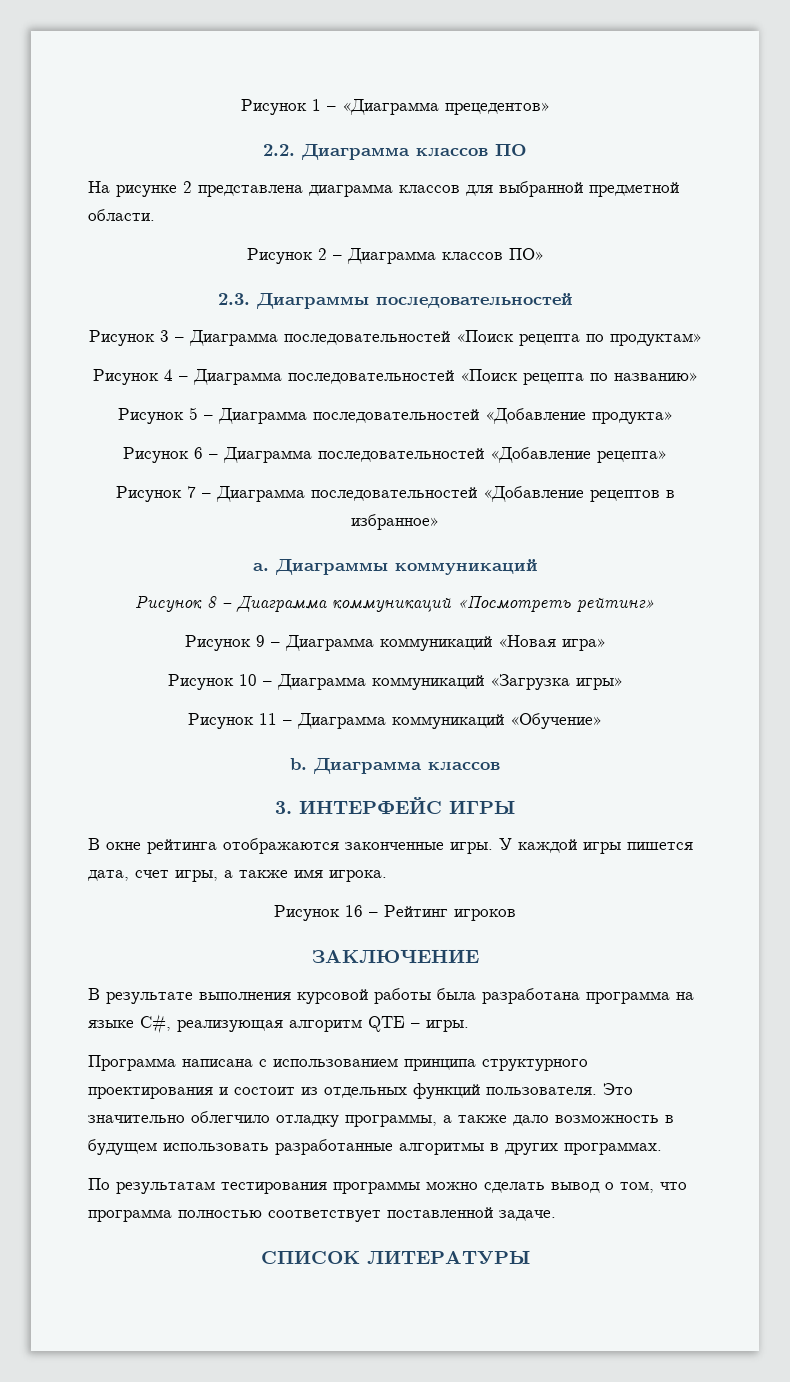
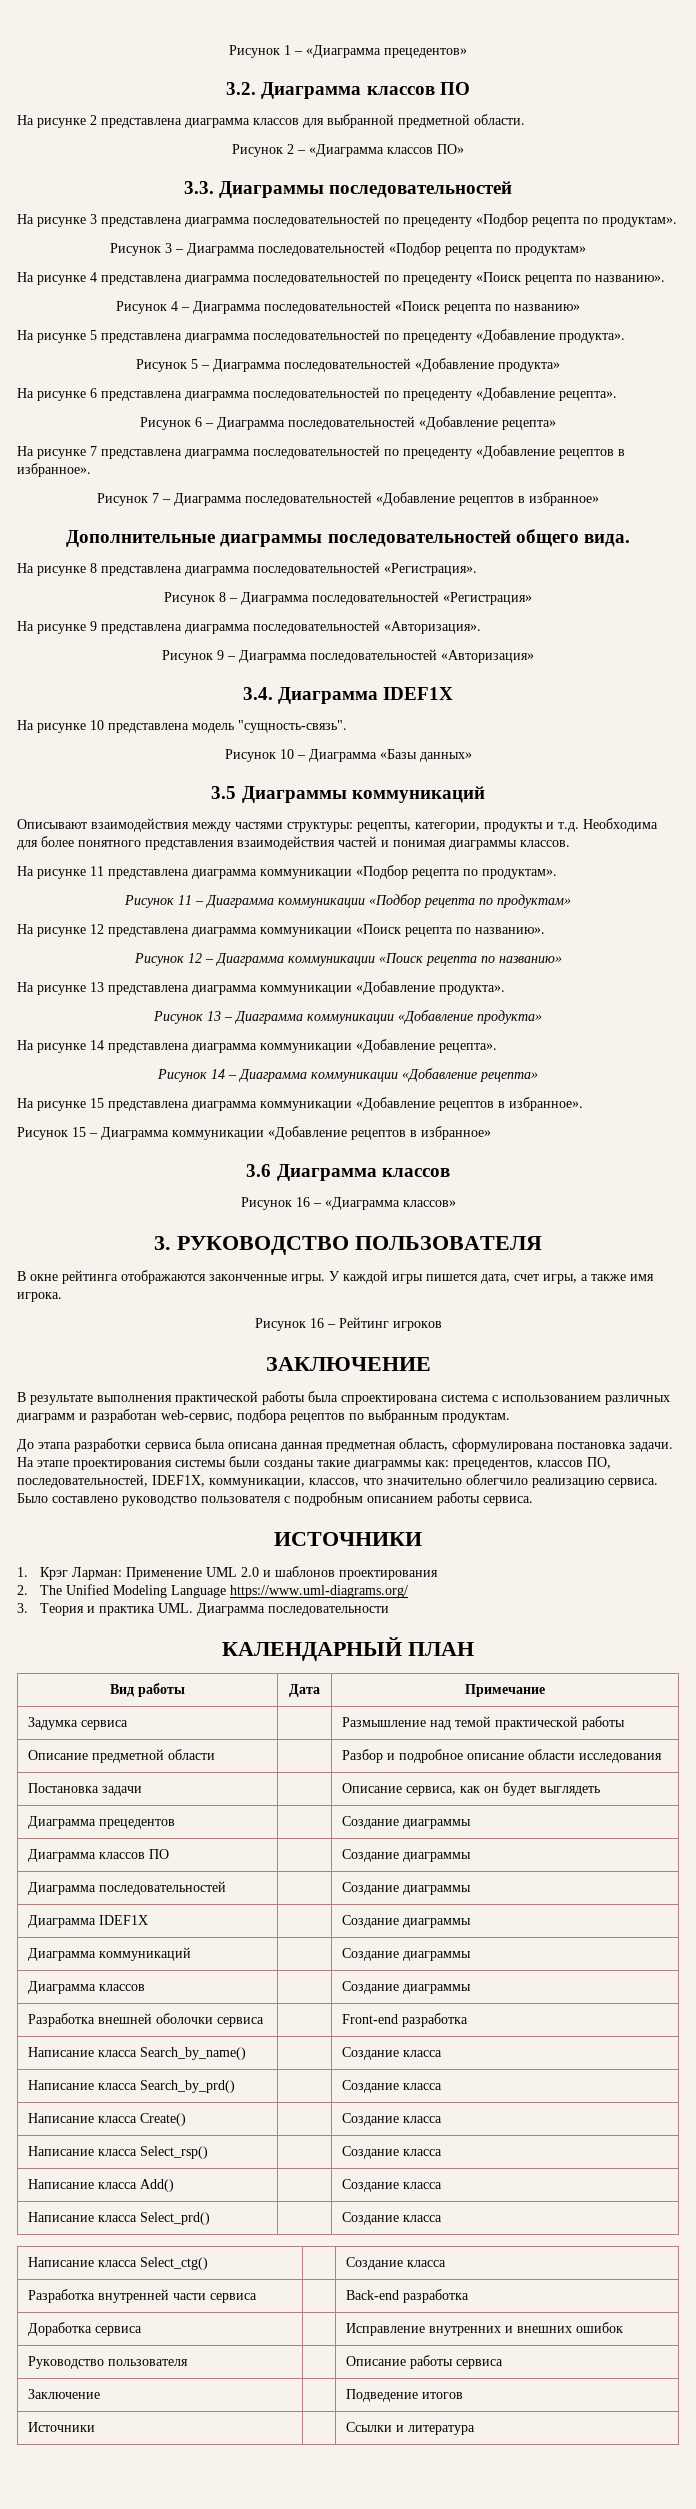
[263,144,295,156] 2.2. -> [226,82,257,95] 3.2.
[346,248,436,264] Диаграмма -> [309,144,384,157] «Диаграмма
[217,293,250,305] 2.3. -> [183,181,214,194] 3.3.
(573, 300) none -> [17,213,677,227] // На рисунке 3 представлена диаграмма последовательностей по прецеденту «Подбор рецепта по продуктам».
[455,330,702,346] «Поиск рецепта по продуктам» -> [389,242,586,256] [17,271,665,285] «Подбор рецепта по продуктам» // На рисунке 4 представлена диаграмма последовательностей по прецеденту «Поиск рецепта по названию».
(698, 376) none -> [17,329,625,343] // На рисунке 5 представлена диаграмма последовательностей по прецеденту «Добавление продукта».
(673, 417) none -> [17,387,617,401] // На рисунке 6 представлена диаграмма последовательностей по прецеденту «Добавление рецепта».
(667, 456) none -> [17,445,625,459] [17,463,91,477] // На рисунке 7 представлена диаграмма последовательностей по прецеденту «Добавление рецептов в избранное».
[252,559,538,575] [135,595,655,613] [184,635,606,651] [167,674,623,690] [188,713,602,729] [290,758,500,774] [275,797,515,815] a. Диаграммы коммуникаций // Рисунок 8 – Диаграмма коммуникаций «Посмотреть рейтинг» // Рисунок 9 – Диаграмма коммуникаций «Новая игра» // Рисунок 10 – Диаграмма коммуникаций «Загрузка игры» // Рисунок 11 – Диаграмма коммуникаций «Обучение» // b. Диаграмма классов // 3. ИНТЕРФЕЙС ИГРЫ -> [66,529,630,547] [17,562,477,576] [164,591,532,605] [17,620,481,634] [162,649,534,663] [242,687,454,704] [17,720,347,733] [224,749,472,762] [211,786,485,803] [17,818,658,832] [17,836,570,850] [17,865,557,879] [124,894,571,908] [17,924,545,937] [133,953,562,966] [17,981,505,995] [153,1010,542,1024] [17,1039,497,1053] [157,1068,538,1082] [17,1097,583,1111] [17,1126,491,1140] [246,1164,450,1181] [240,1197,456,1210] [154,1236,542,1255] Дополнительные диаграммы последовательностей общего вида. // На рисунке 8 представлена диаграмма последовательностей «Регистрация». // Рисунок 8 – Диаграмма последовательностей «Регистрация» // На рисунке 9 представлена диаграмма последовательностей «Авторизация». // Рисунок 9 – Диаграмма последовательностей «Авторизация» // 3.4. Диаграмма IDEF1X // На рисунке 10 представлена модель "сущность-связь". // Рисунок 10 – Диаграмма «Базы данных» // 3.5 Диаграммы коммуникаций // Описывают взаимодействия между частями структуры: рецепты, категории, продукты и т.д. Необходима для более понятного представления взаимодействия частей и понимая диаграммы классов. // На рисунке 11 представлена диаграмма коммуникации «Подбор рецепта по продуктам». // Рисунок 11 – Диаграмма коммуникации «Подбор рецепта по продуктам» // На рисунке 12 представлена диаграмма коммуникации «Поиск рецепта по названию». // Рисунок 12 – Диаграмма коммуникации «Поиск рецепта по названию» // На рисунке 13 представлена диаграмма коммуникации «Добавление продукта». // Рисунок 13 – Диаграмма коммуникации «Добавление продукта» // На рисунке 14 представлена диаграмма коммуникации «Добавление рецепта». // Рисунок 14 – Диаграмма коммуникации «Добавление рецепта» // На рисунке 15 представлена диаграмма коммуникации «Добавление рецептов в избранное». // Рисунок 15 – Диаграмма коммуникации «Добавление рецептов в избранное» // 3.6 Диаграмма классов // Рисунок 16 – «Диаграмма классов» // 3. РУКОВОДСТВО ПОЛЬЗОВАТЕЛЯ
[297,989,368,1004] курсовой -> [175,1391,258,1405] практической
[482,988,694,1004] [88,1014,469,1034] [88,1055,588,1071] [88,1083,633,1099] [88,1111,674,1127] [88,1139,662,1155] [88,1178,687,1194] [88,1207,556,1222] [260,1250,530,1265] разработана программа на языке С#, реализующая алгоритм QTE – игры. // Программа написана с использованием принципа структурного проектирования и состоит из отдельных функций пользователя. Это значительно облегчило отладку программы, а также дало возможность в будущем использовать разработанные алгоритмы в других программах. // По результатам тестирования программы можно сделать вывод о том, что программа полностью соответствует поставленной задаче. // СПИСОК ЛИТЕРАТУРЫ -> [341,1395,670,1405] [17,1409,510,1423] [17,1438,673,1452] [17,1456,611,1470] [17,1474,658,1488] [17,1492,533,1506] [274,1532,422,1546] [17,1566,439,1580] [17,1584,409,1598] [17,1603,390,1616] [222,1637,474,1661] [110,1683,185,1697] [289,1684,320,1697] [465,1684,545,1697] [28,1717,129,1730] [342,1716,626,1730] [28,1749,216,1763] [342,1749,663,1763] [28,1783,143,1796] [342,1782,601,1796] [28,1816,176,1829] [342,1816,472,1829] [28,1849,170,1862] [342,1849,472,1862] [28,1881,227,1895] [342,1882,472,1895] [28,1915,149,1928] [342,1915,472,1928] [28,1947,192,1961] [342,1948,472,1961] [28,1981,146,1994] [342,1981,472,1994] [28,2013,265,2027] [342,2013,469,2027] [28,2047,247,2060] [342,2047,443,2060] [28,2080,236,2093] [342,2080,443,2093] [28,2113,187,2126] [342,2113,443,2126] [28,2146,209,2159] [342,2146,443,2159] [28,2179,175,2192] [342,2179,443,2192] [28,2212,211,2225] [342,2212,443,2225] [28,2257,209,2270] [346,2257,447,2270] [28,2289,258,2303] [346,2289,470,2303] [28,2322,143,2336] [346,2322,624,2336] [28,2356,189,2369] [346,2355,504,2369] [28,2389,101,2399] [346,2389,464,2402] [28,2422,96,2432] [346,2422,476,2435] спроектирована система с использованием различных диаграмм и разработан web-сервис, подбора рецептов по выбранным продуктам. // До этапа разработки сервиса была описана данная предметная область, сформулирована постановка задачи. На этапе проектирования системы были созданы такие диаграммы как: прецедентов, классов ПО, последовательностей, IDEF1X, коммуникации, классов, что значительно облегчило реализацию сервиса. Было составлено руководство пользователя с подробным описанием работы сервиса. // ИСТОЧНИКИ // 1. Крэг Ларман: Применение UML 2.0 и шаблонов проектирования // 2. The Unified Modeling Language https://www.uml-diagrams.org/ // 3. Теория и практика UML. Диаграмма последовательности // КАЛЕНДАРНЫЙ ПЛАН // Вид работы | Дата | Примечание // Задумка сервиса | | Размышление над темой практической работы // Описание предметной области | | Разбор и подробное описание области исследования // Постановка задачи | | Описание сервиса, как он будет выглядеть // Диаграмма прецедентов | | Создание диаграммы // Диаграмма классов ПО | | Создание диаграммы // Диаграмма последовательностей | | Создание диаграммы // Диаграмма IDEF1X | | Создание диаграммы // Диаграмма коммуникаций | | Создание диаграммы // Диаграмма классов | | Создание диаграммы // Разработка внешней оболочки сервиса | | Front-end разработка // Написание класса Search_by_name() | | Создание класса // Написание класса Search_by_prd() | | Создание класса // Написание класса Create() | | Создание класса // Написание класса Select_rsp() | | Создание класса // Написание класса Add() | | Создание класса // Написание класса Select_prd() | | Создание класса // Написание класса Select_ctg() | | Создание класса // Разработка внутренней части сервиса | | Back-end разработка // Доработка сервиса | | Исправление внутренних и внешних ошибок // Руководство пользователя | | Описание работы сервиса // Заключение | | Подведение итогов // Источники | | Ссылки и литература

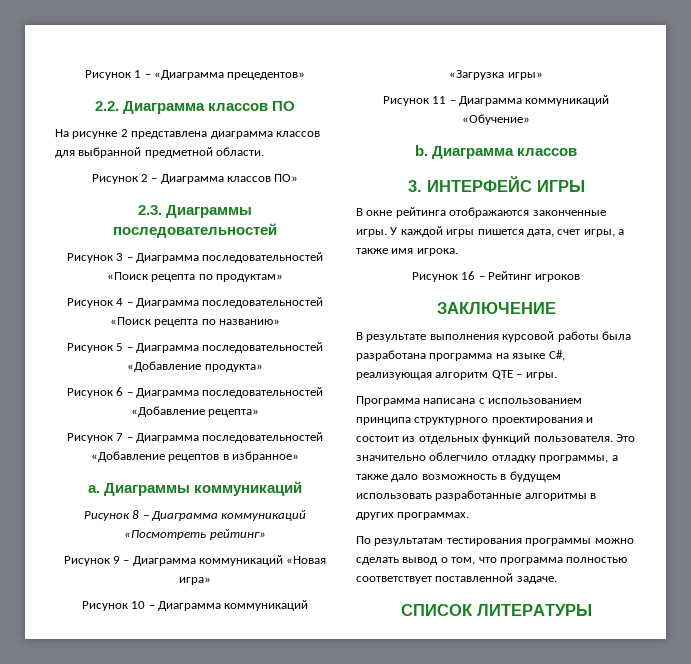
[226,82,257,95] 3.2. -> [94,101,119,111] 2.2.
[309,144,384,157] «Диаграмма -> [160,174,224,184] Диаграмма
[183,181,214,194] 3.3. -> [137,205,162,215] 2.3.
[17,213,677,227] // На рисунке 3 представлена диаграмма последовательностей по прецеденту «Подбор рецепта по продуктам». -> (277, 230) none
[389,242,586,256] [17,271,665,285] «Подбор рецепта по продуктам» // На рисунке 4 представлена диаграмма последовательностей по прецеденту «Поиск рецепта по названию». -> [106,272,284,282] «Поиск рецепта по продуктам»
[17,329,625,343] // На рисунке 5 представлена диаграмма последовательностей по прецеденту «Добавление продукта». -> (281, 322) none
[17,387,617,401] // На рисунке 6 представлена диаграмма последовательностей по прецеденту «Добавление рецепта». -> (263, 368) none
[17,445,625,459] [17,463,91,477] // На рисунке 7 представлена диаграмма последовательностей по прецеденту «Добавление рецептов в избранное». -> (260, 413) none
[66,529,630,547] [17,562,477,576] [164,591,532,605] [17,620,481,634] [162,649,534,663] [242,687,454,704] [17,720,347,733] [224,749,472,762] [211,786,485,803] [17,818,658,832] [17,836,570,850] [17,865,557,879] [124,894,571,908] [17,924,545,937] [133,953,562,966] [17,981,505,995] [153,1010,542,1024] [17,1039,497,1053] [157,1068,538,1082] [17,1097,583,1111] [17,1126,491,1140] [246,1164,450,1181] [240,1197,456,1210] [154,1236,542,1255] Дополнительные диаграммы последовательностей общего вида. // На рисунке 8 представлена диаграмма последовательностей «Регистрация». // Рисунок 8 – Диаграмма последовательностей «Регистрация» // На рисунке 9 представлена диаграмма последовательностей «Авторизация». // Рисунок 9 – Диаграмма последовательностей «Авторизация» // 3.4. Диаграмма IDEF1X // На рисунке 10 представлена модель "сущность-связь". // Рисунок 10 – Диаграмма «Базы данных» // 3.5 Диаграммы коммуникаций // Описывают взаимодействия между частями структуры: рецепты, категории, продукты и т.д. Необходима для более понятного представления взаимодействия частей и понимая диаграммы классов. // На рисунке 11 представлена диаграмма коммуникации «Подбор рецепта по продуктам». // Рисунок 11 – Диаграмма коммуникации «Подбор рецепта по продуктам» // На рисунке 12 представлена диаграмма коммуникации «Поиск рецепта по названию». // Рисунок 12 – Диаграмма коммуникации «Поиск рецепта по названию» // На рисунке 13 представлена диаграмма коммуникации «Добавление продукта». // Рисунок 13 – Диаграмма коммуникации «Добавление продукта» // На рисунке 14 представлена диаграмма коммуникации «Добавление рецепта». // Рисунок 14 – Диаграмма коммуникации «Добавление рецепта» // На рисунке 15 представлена диаграмма коммуникации «Добавление рецептов в избранное». // Рисунок 15 – Диаграмма коммуникации «Добавление рецептов в избранное» // 3.6 Диаграмма классов // Рисунок 16 – «Диаграмма классов» // 3. РУКОВОДСТВО ПОЛЬЗОВАТЕЛЯ -> [87,481,303,496] [83,510,307,521] [124,529,266,540] [63,555,327,566] [179,577,211,585] [81,600,309,611] [449,70,543,80] [382,95,610,106] [462,114,530,125] [414,145,578,159] [407,176,585,192] a. Диаграммы коммуникаций // Рисунок 8 – Диаграмма коммуникаций «Посмотреть рейтинг» // Рисунок 9 – Диаграмма коммуникаций «Новая игра» // Рисунок 10 – Диаграмма коммуникаций «Загрузка игры» // Рисунок 11 – Диаграмма коммуникаций «Обучение» // b. Диаграмма классов // 3. ИНТЕРФЕЙС ИГРЫ
[175,1391,258,1405] практической -> [502,331,555,342] курсовой
[341,1395,670,1405] [17,1409,510,1423] [17,1438,673,1452] [17,1456,611,1470] [17,1474,658,1488] [17,1492,533,1506] [274,1532,422,1546] [17,1566,439,1580] [17,1584,409,1598] [17,1603,390,1616] [222,1637,474,1661] [110,1683,185,1697] [289,1684,320,1697] [465,1684,545,1697] [28,1717,129,1730] [342,1716,626,1730] [28,1749,216,1763] [342,1749,663,1763] [28,1783,143,1796] [342,1782,601,1796] [28,1816,176,1829] [342,1816,472,1829] [28,1849,170,1862] [342,1849,472,1862] [28,1881,227,1895] [342,1882,472,1895] [28,1915,149,1928] [342,1915,472,1928] [28,1947,192,1961] [342,1948,472,1961] [28,1981,146,1994] [342,1981,472,1994] [28,2013,265,2027] [342,2013,469,2027] [28,2047,247,2060] [342,2047,443,2060] [28,2080,236,2093] [342,2080,443,2093] [28,2113,187,2126] [342,2113,443,2126] [28,2146,209,2159] [342,2146,443,2159] [28,2179,175,2192] [342,2179,443,2192] [28,2212,211,2225] [342,2212,443,2225] [28,2257,209,2270] [346,2257,447,2270] [28,2289,258,2303] [346,2289,470,2303] [28,2322,143,2336] [346,2322,624,2336] [28,2356,189,2369] [346,2355,504,2369] [28,2389,101,2399] [346,2389,464,2402] [28,2422,96,2432] [346,2422,476,2435] спроектирована система с использованием различных диаграмм и разработан web-сервис, подбора рецептов по выбранным продуктам. // До этапа разработки сервиса была описана данная предметная область, сформулирована постановка задачи. На этапе проектирования системы были созданы такие диаграммы как: прецедентов, классов ПО, последовательностей, IDEF1X, коммуникации, классов, что значительно облегчило реализацию сервиса. Было составлено руководство пользователя с подробным описанием работы сервиса. // ИСТОЧНИКИ // 1. Крэг Ларман: Применение UML 2.0 и шаблонов проектирования // 2. The Unified Modeling Language https://www.uml-diagrams.org/ // 3. Теория и практика UML. Диаграмма последовательности // КАЛЕНДАРНЫЙ ПЛАН // Вид работы | Дата | Примечание // Задумка сервиса | | Размышление над темой практической работы // Описание предметной области | | Разбор и подробное описание области исследования // Постановка задачи | | Описание сервиса, как он будет выглядеть // Диаграмма прецедентов | | Создание диаграммы // Диаграмма классов ПО | | Создание диаграммы // Диаграмма последовательностей | | Создание диаграммы // Диаграмма IDEF1X | | Создание диаграммы // Диаграмма коммуникаций | | Создание диаграммы // Диаграмма классов | | Создание диаграммы // Разработка внешней оболочки сервиса | | Front-end разработка // Написание класса Search_by_name() | | Создание класса // Написание класса Search_by_prd() | | Создание класса // Написание класса Create() | | Создание класса // Написание класса Select_rsp() | | Создание класса // Написание класса Add() | | Создание класса // Написание класса Select_prd() | | Создание класса // Написание класса Select_ctg() | | Создание класса // Разработка внутренней части сервиса | | Back-end разработка // Доработка сервиса | | Исправление внутренних и внешних ошибок // Руководство пользователя | | Описание работы сервиса // Заключение | | Подведение итогов // Источники | | Ссылки и литература -> [356,350,565,361] [356,370,557,380] [356,396,583,406] [356,417,594,425] [356,433,635,444] [356,452,618,463] [356,471,561,482] [356,490,597,501] [356,512,470,520] [356,536,634,546] [356,557,628,565] [356,573,557,584] [400,604,592,616] разработана программа на языке С#, реализующая алгоритм QTE – игры. // Программа написана с использованием принципа структурного проектирования и состоит из отдельных функций пользователя. Это значительно облегчило отладку программы, а также дало возможность в будущем использовать разработанные алгоритмы в других программах. // По результатам тестирования программы можно сделать вывод о том, что программа полностью соответствует поставленной задаче. // СПИСОК ЛИТЕРАТУРЫ

